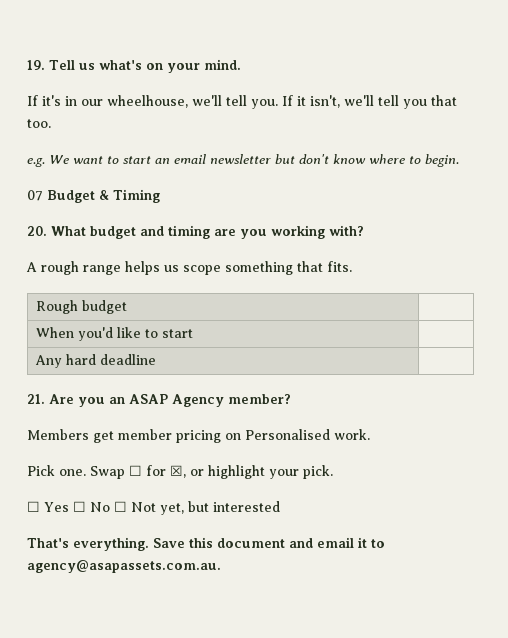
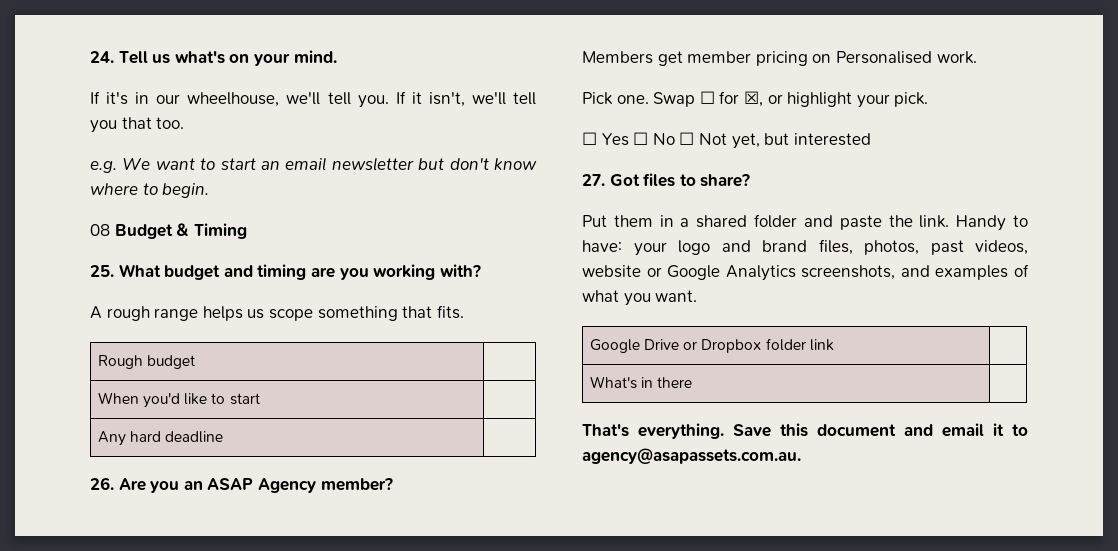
[27,60,45,70] 19. -> [90,51,114,63] 24.
[27,190,43,201] 07 -> [90,224,110,236] 08
[27,226,47,236] 20. -> [90,265,114,277] 25.
[27,394,45,404] 21. -> [90,477,114,490] 26.
(280, 506) none -> [582,173,751,187] [582,214,1028,231] [582,239,1028,256] [582,264,1029,281] [582,290,698,306] [589,338,834,353] [589,376,693,389] // 27. Got files to share? // Put them in a shared folder and paste the link. Handy to have: your logo and brand files, photos, past videos, website or Google Analytics screenshots, and examples of what you want. // Google Drive or Dropbox folder link | // What's in there |

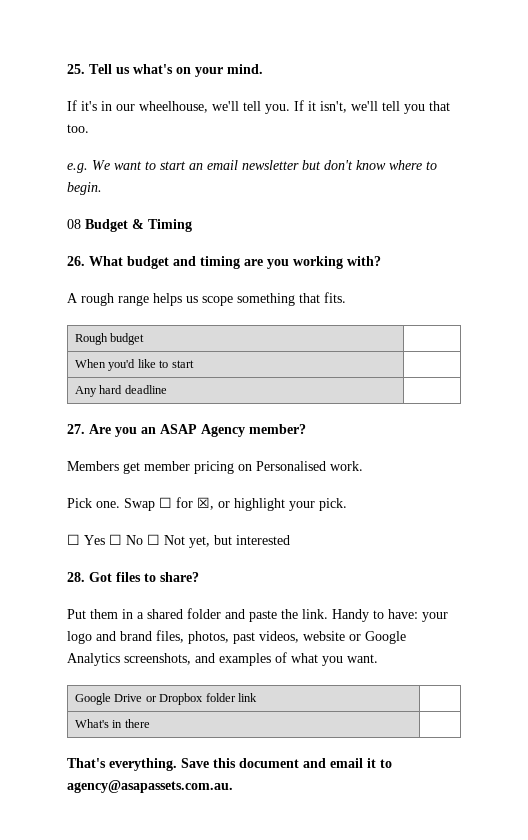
[90,51,114,63] 24. -> [67,64,85,74] 25.
[90,265,114,277] 25. -> [67,256,85,266] 26.
[90,477,114,490] 26. -> [67,424,85,434] 27.
[582,174,605,186] 27. -> [67,572,85,582] 28.

